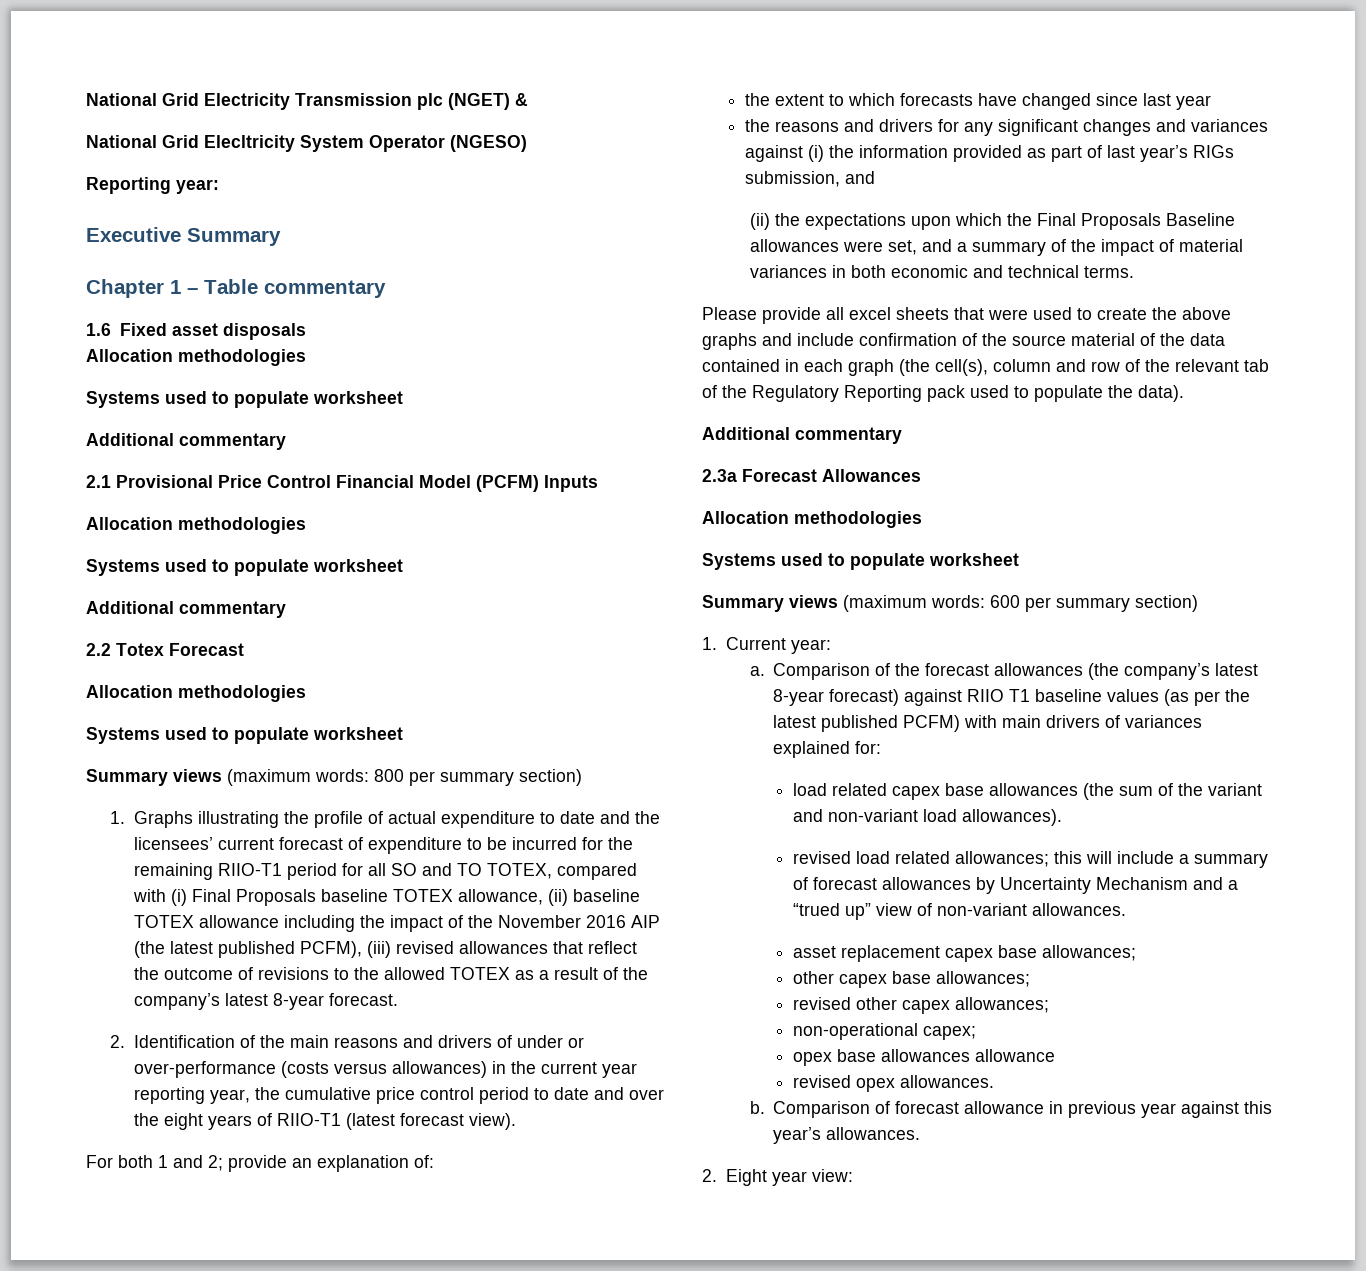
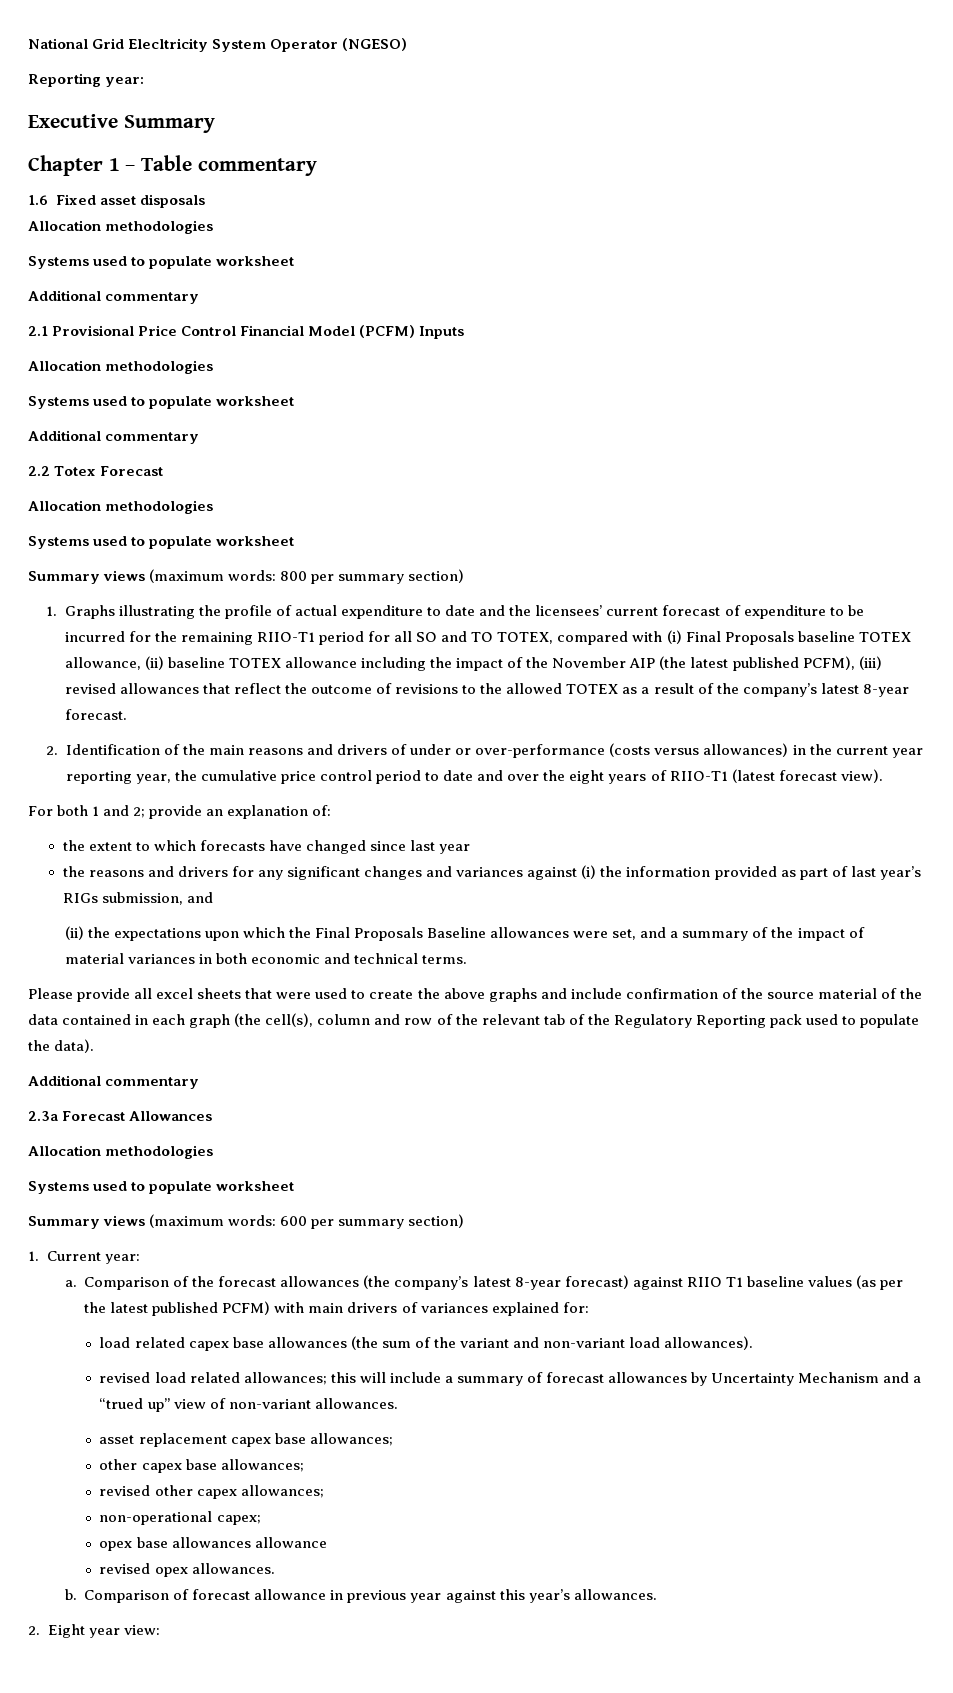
[86,93,528,110] [86,135,199,148] National Grid Electricity Transmission plc (NGET) & // National Grid -> [28,38,125,49] National Grid
[585,915,626,928] 2016 -> (627, 662) none

